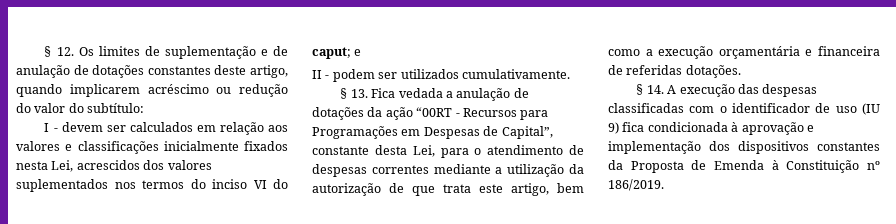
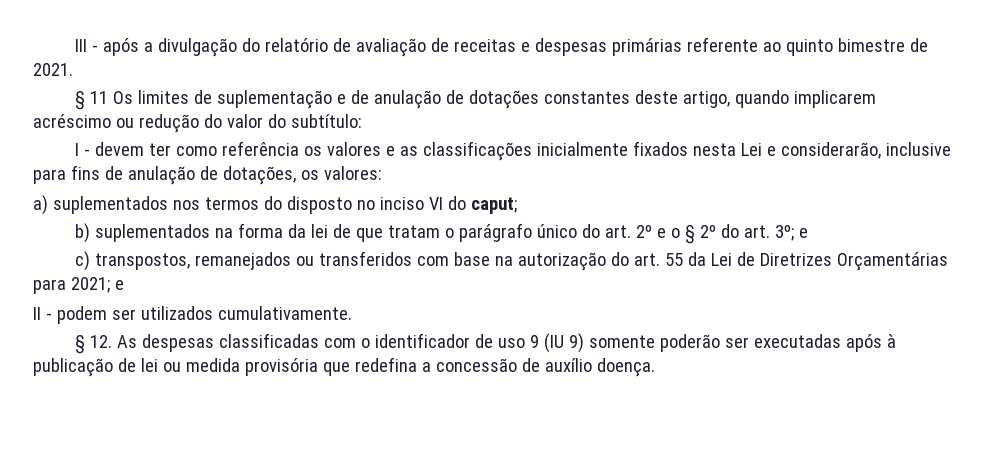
[44,46,74,57] § 12. -> [74,37,928,57] [33,63,73,76] [74,91,108,110] III - após a divulgação do relatório de avaliação de receitas e despesas primárias referente ao quinto bimestre de 2021. // § 11
[106,122,288,135] ser calculados em relação aos -> [148,141,322,156] ter como referência os
(73, 147) none -> [399,146,418,156] as
[51,160,212,172] Lei, acrescidos dos valores -> [740,142,951,159] [33,165,382,185] [33,195,48,215] Lei e considerarão, inclusive para fins de anulação de dotações, os valores: // a)
(206, 184) none -> [286,196,375,214] disposto no
(351, 53) none -> [74,223,808,244] [74,251,948,271] [33,277,110,294] // b) suplementados na forma da lei de que tratam o parágrafo único do art. 2º e o § 2º do art. 3º; e // c) transpostos, remanejados ou transferidos com base na autorização do art. 55 da Lei de Diretrizes Orçamentárias para 2021;
[350,88,529,101] [312,107,549,120] [312,126,553,139] [312,145,584,158] [312,164,584,177] [312,183,584,196] [608,46,880,59] [608,65,741,78] [636,84,759,97] 13. Fica vedada a anulação de dotações da ação “00RT - Recursos para Programações em Despesas de Capital”, constante desta Lei, para o atendimento de despesas correntes mediante a utilização da autorização de que trata este artigo, bem como a execução orçamentária e financeira de referidas dotações. // § 14. A execução das -> [89,335,137,348] 12. As
(857, 109) none -> [529,335,539,348] 9
[622,122,814,135] [608,141,880,154] [608,160,880,173] [608,179,664,191] fica condicionada à aprovação e implementação dos dispositivos constantes da Proposta de Emenda à Constituição nº 186/2019. -> [588,334,896,352] [33,357,655,377] somente poderão ser executadas após à publicação de lei ou medida provisória que redefina a concessão de auxílio doença.

